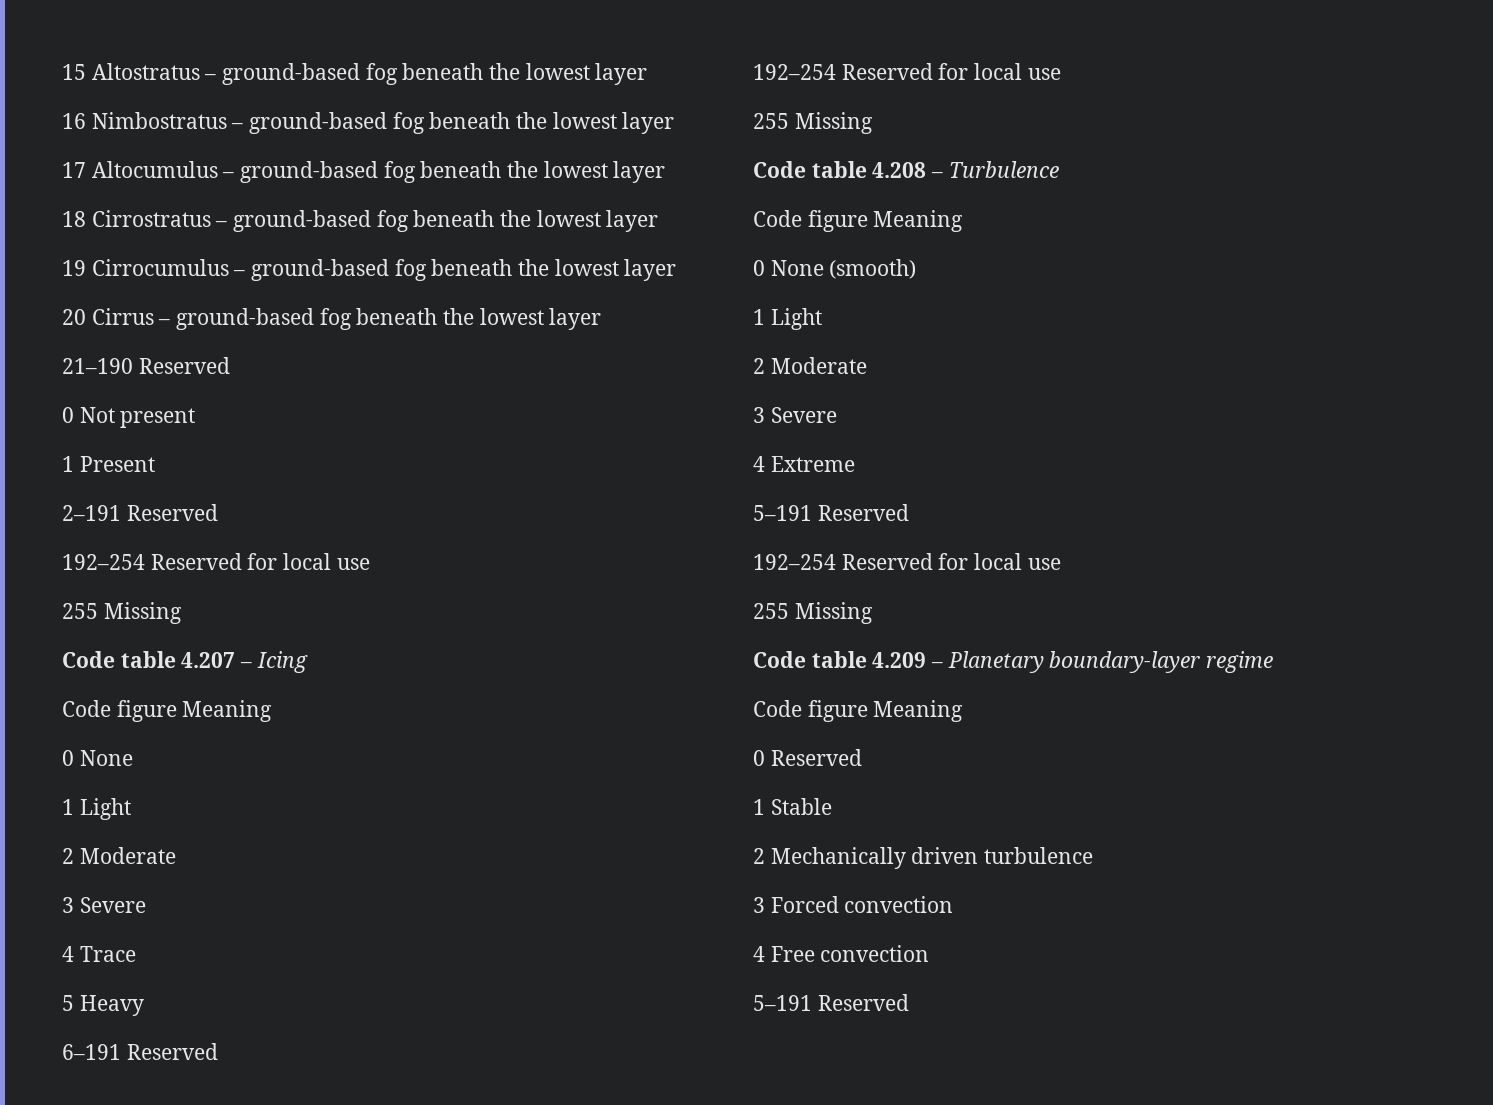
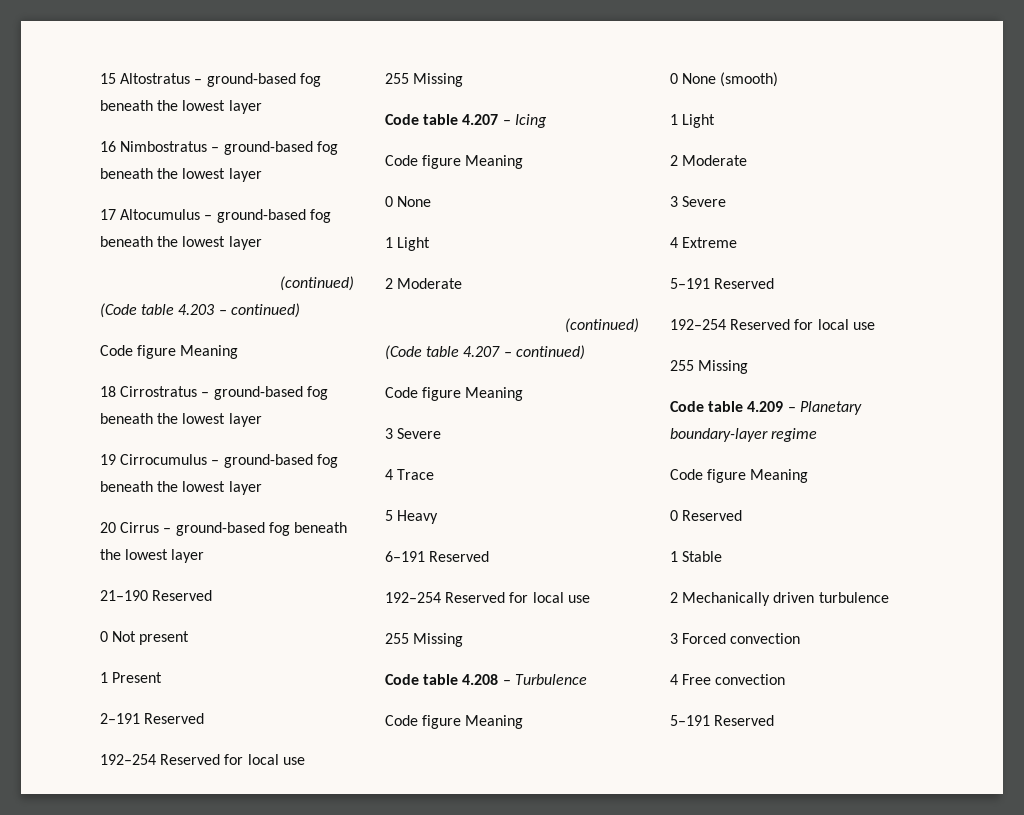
(666, 172) none -> [280,276,354,291] [100,303,300,318] [100,345,239,359] // (continued) // (Code table 4.203 – continued) // Code figure Meaning
(176, 855) none -> [565,318,639,333] [385,345,585,360] [385,387,524,401] // (continued) // (Code table 4.207 – continued) // Code figure Meaning

